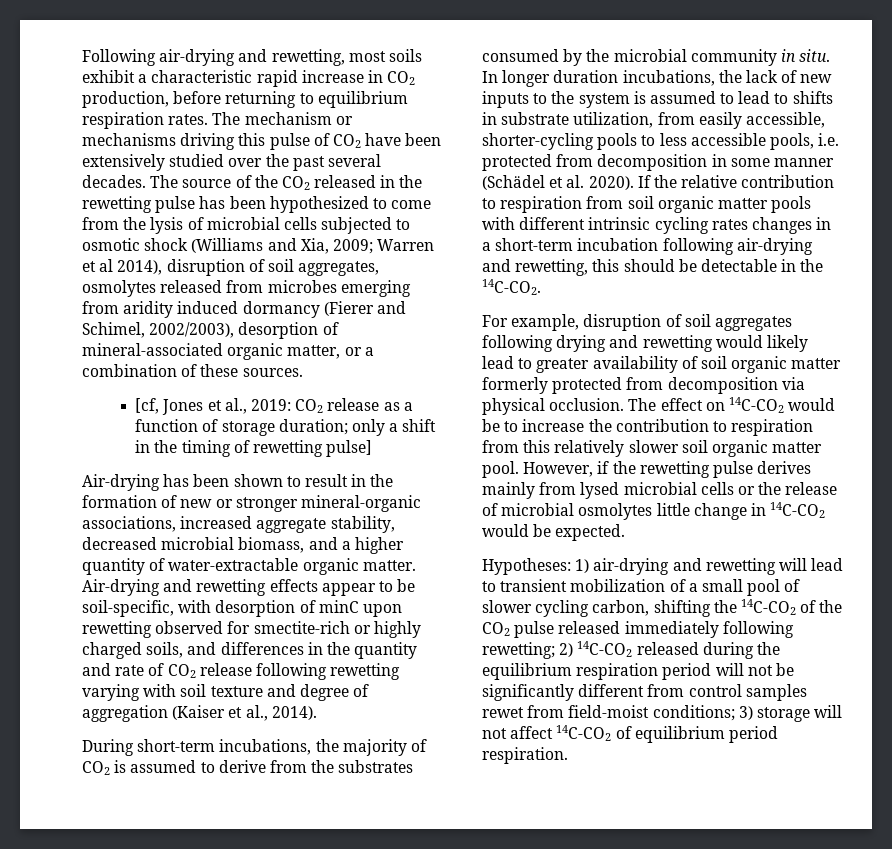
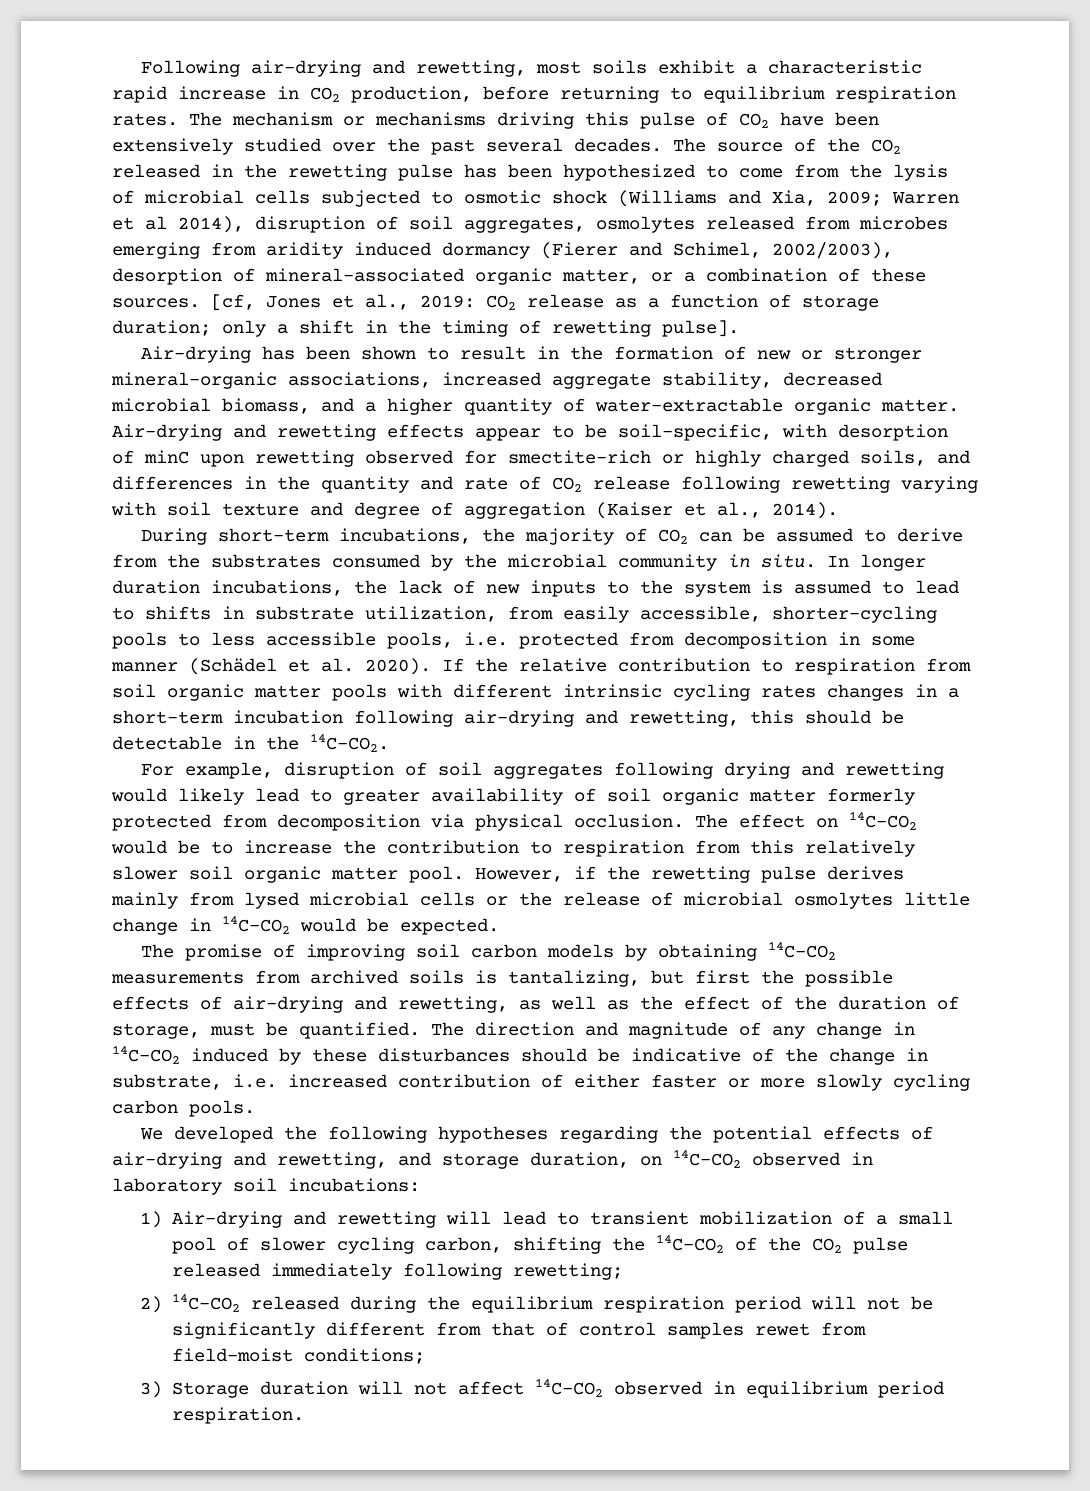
(303, 372) // -> (200, 303) none
[326,440,373,457] pulse] -> [662,320,739,337] pulse].
[114,760,127,773] is -> [698,528,765,542] can be
[482,558,670,575] Hypotheses: 1) air-drying -> [140,941,836,961] [111,970,893,987] [112,996,959,1013] [112,1022,915,1039] [112,1045,928,1065] [112,1074,970,1091] [112,1100,255,1117] [139,1126,933,1143] [112,1149,873,1169] [112,1178,420,1195] [140,1211,282,1228] The promise of improving soil carbon models by obtaining 14C-CO2 measurements from archived soils is tantalizing, but first the possible effects of air-drying and rewetting, as well as the effect of the duration of storage, must be quantified. The direction and magnitude of any change in 14C-CO2 induced by these disturbances should be indicative of the change in substrate, i.e. increased contribution of either faster or more slowly cycling carbon pools. // We developed the following hypotheses regarding the potential effects of air-drying and rewetting, and storage duration, on 14C-CO2 observed in laboratory soil incubations: // 1) Air-drying
(555, 650) none -> (623, 1271) //
(685, 690) none -> [490,1322,568,1336] that of
[738,706,810,722] 3) storage -> [140,1381,348,1398] // 3) Storage duration
[615,726,632,739] of -> [613,1381,735,1395] observed in

